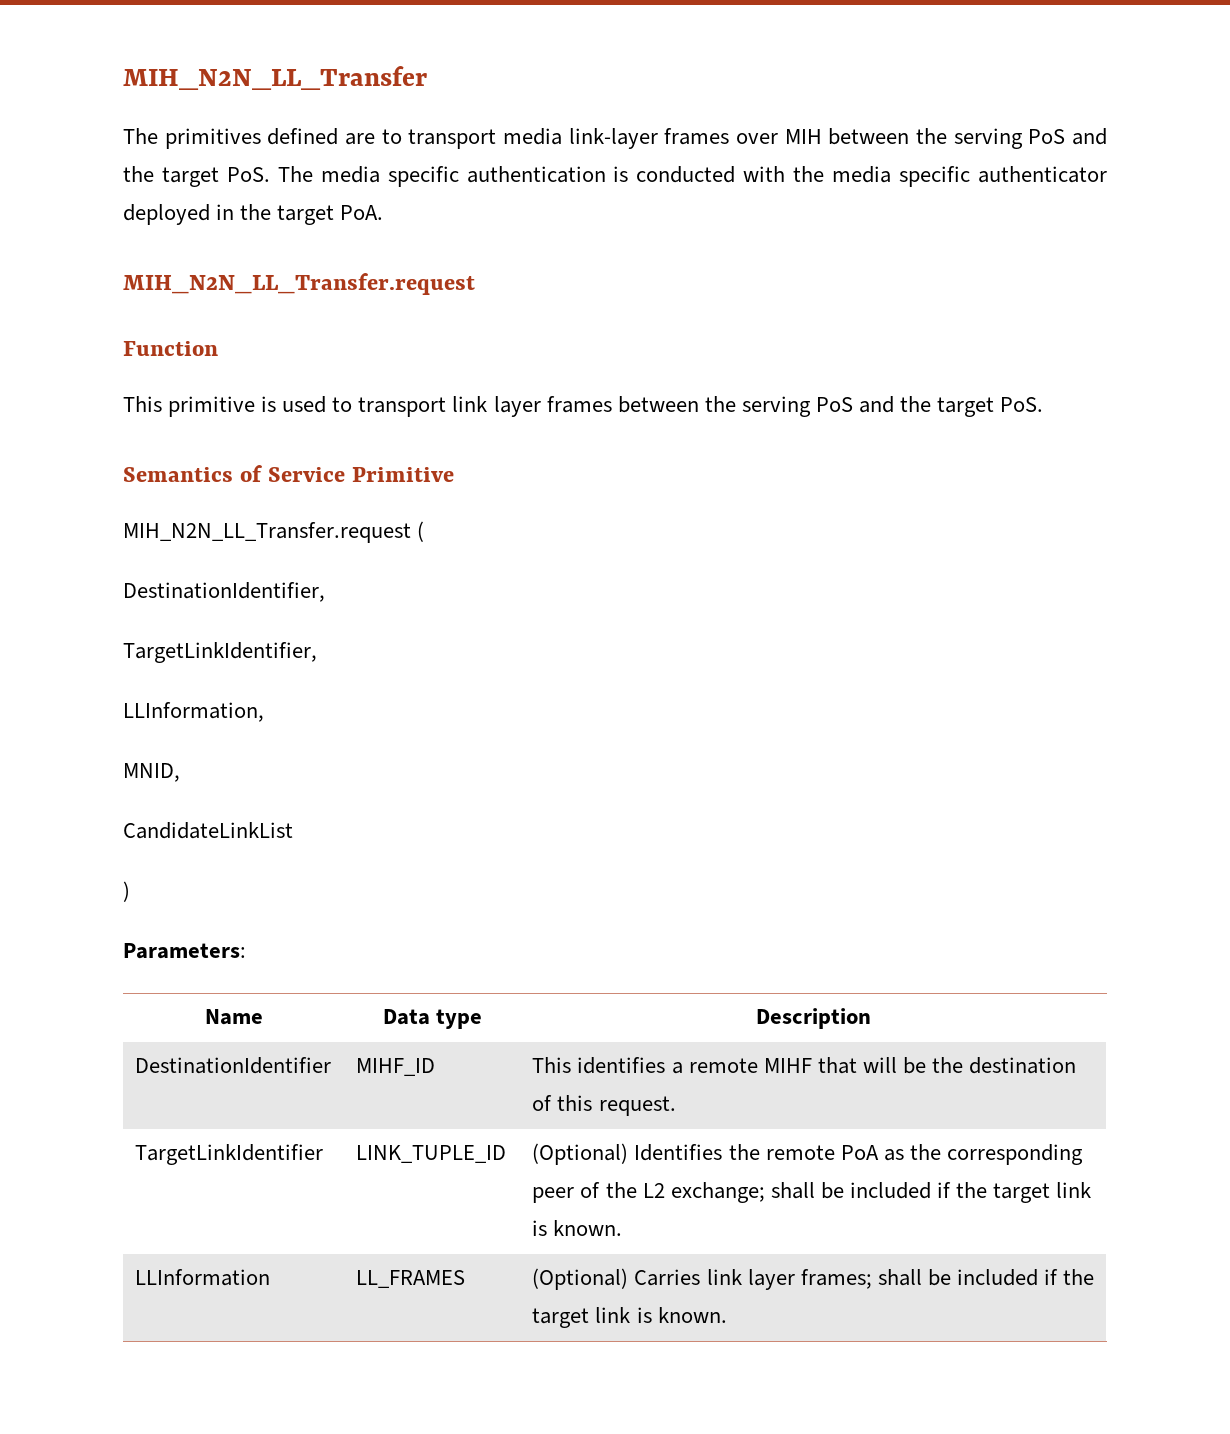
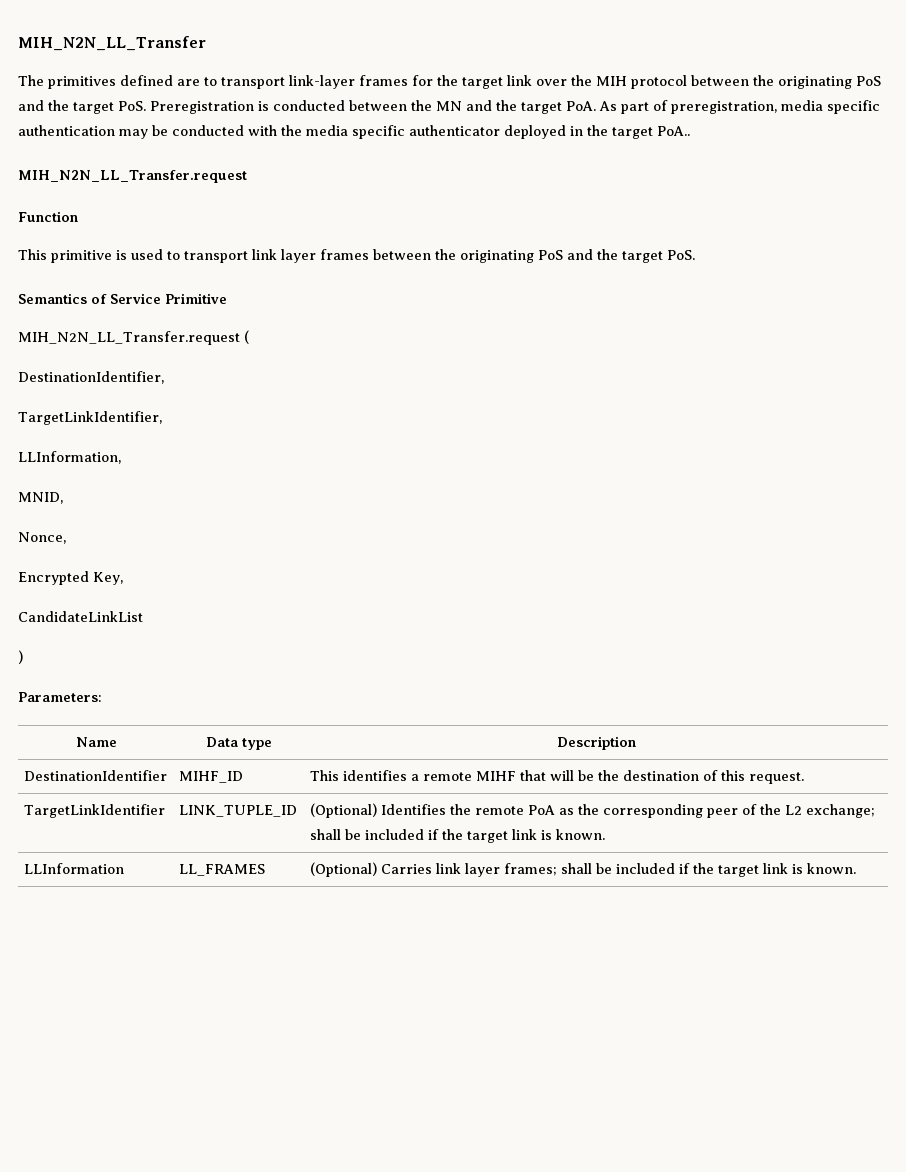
[503,128,562,145] media -> (285, 83) none
[736,128,1107,149] [123,166,313,187] over MIH between the serving PoS and the target PoS. The -> [412,75,881,89] [18,100,777,114] for the target link over the MIH protocol between the originating PoS and the target PoS. Preregistration is conducted between the MN and the target PoA. As part of preregistration,
[613,166,629,182] is -> [119,125,168,139] may be
[340,205,384,220] PoA. -> [657,126,690,136] PoA..
[741,396,811,417] serving -> [460,250,534,263] originating
(180, 772) none -> [18,532,66,544] [18,571,123,585] // Nonce, // Encrypted Key,

